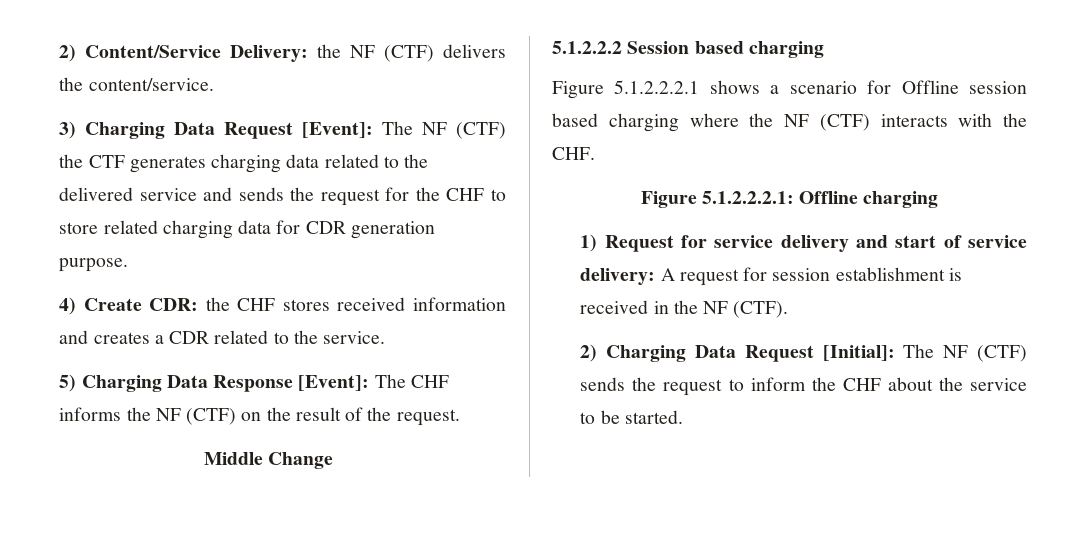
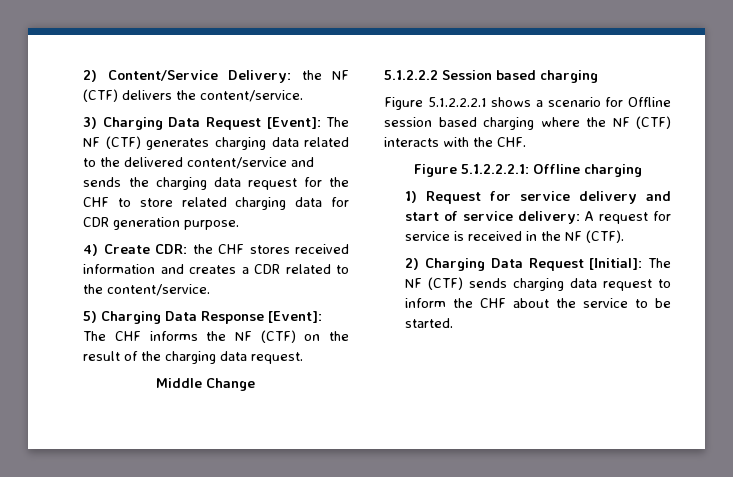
[59,154,125,168] the CTF -> (141, 142) none
[139,188,197,201] service -> [187,157,288,169] content/service
(315, 194) none -> [155,177,241,190] charging data
[323,331,386,344] service. -> [107,284,211,296] content/service.
(392, 414) none -> [165,351,248,364] charging data
[772,267,945,281] session establishment -> [405,231,451,241] service
[632,377,657,391] the -> [513,278,598,291] charging data

